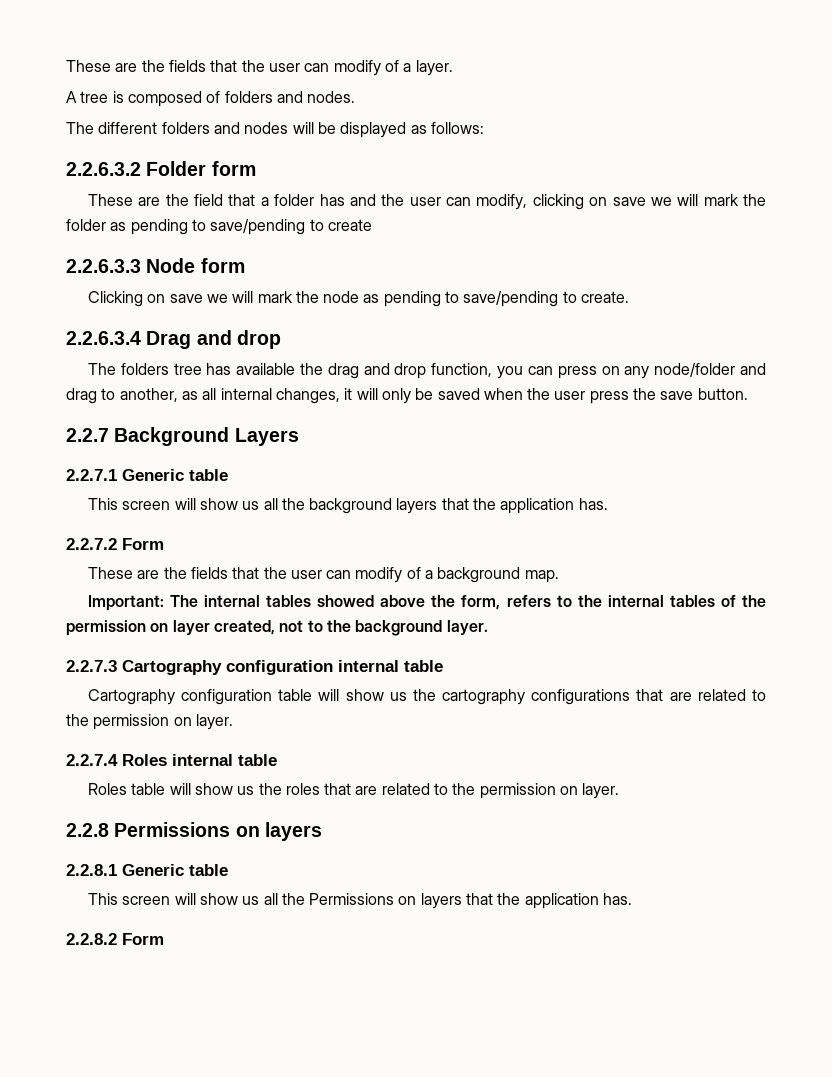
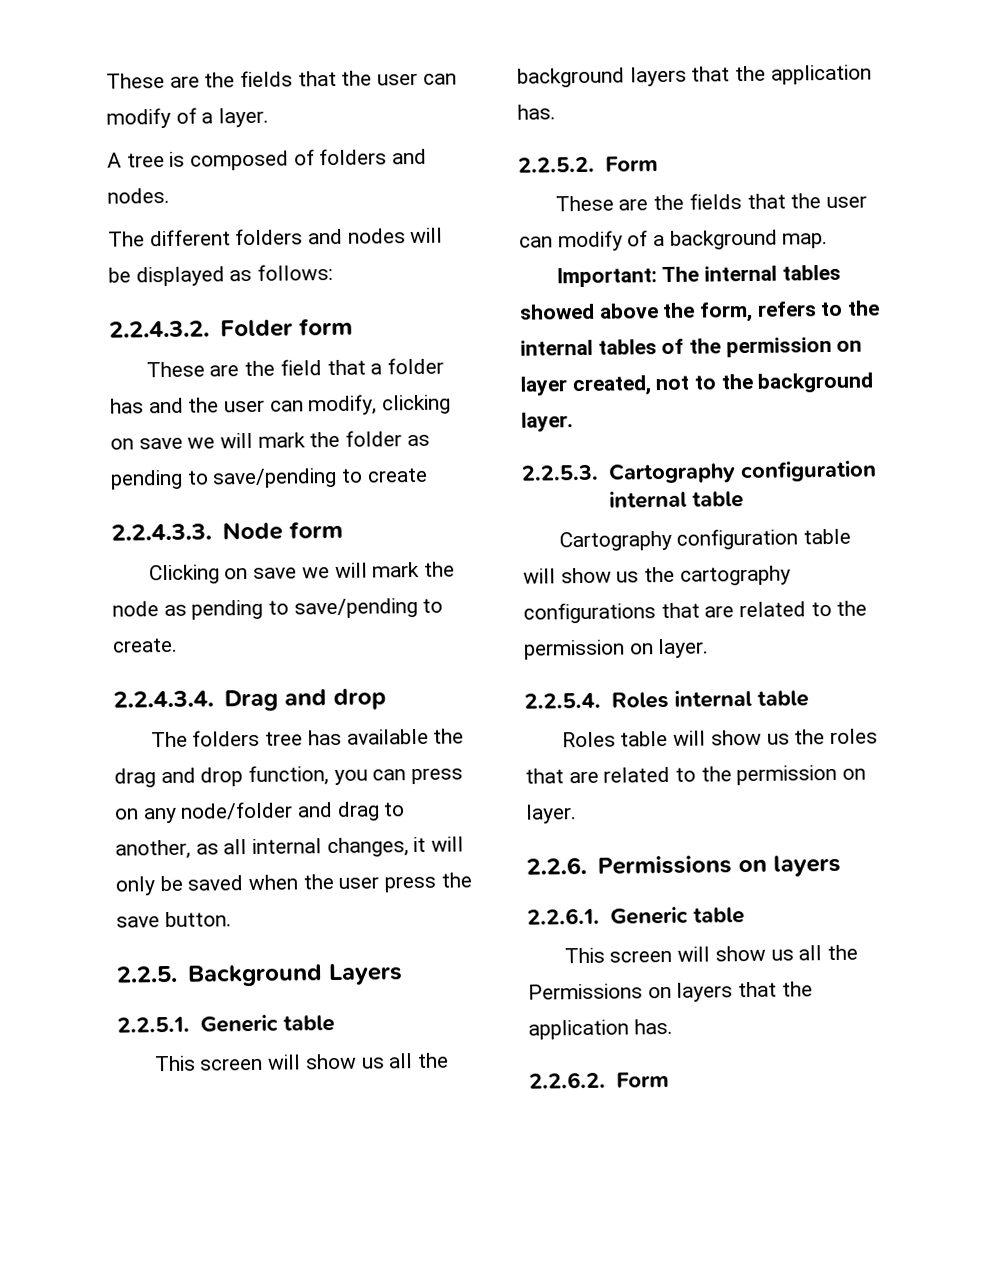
[66,162,141,176] 2.2.6.3.2 -> [109,320,210,338] 2.2.4.3.2.
[66,259,141,273] 2.2.6.3.3 -> [111,523,212,541] 2.2.4.3.3.
[66,331,141,345] 2.2.6.3.4 -> [113,690,214,708] 2.2.4.3.4.
[66,428,109,442] 2.2.7 -> [116,965,178,983] 2.2.5.
[66,469,117,481] 2.2.7.1 -> [117,1016,190,1033] 2.2.5.1.
[66,538,117,550] 2.2.7.2 -> [518,156,595,173] 2.2.5.2.
[66,660,117,672] 2.2.7.3 -> [521,464,599,481] 2.2.5.3.
[66,754,118,766] 2.2.7.4 -> [524,692,601,709] 2.2.5.4.
[66,823,109,837] 2.2.8 -> [526,856,587,875] 2.2.6.
[66,864,117,876] 2.2.8.1 -> [527,907,600,925] 2.2.6.1.
[66,933,117,945] 2.2.8.2 -> [529,1071,606,1089] 2.2.6.2.

